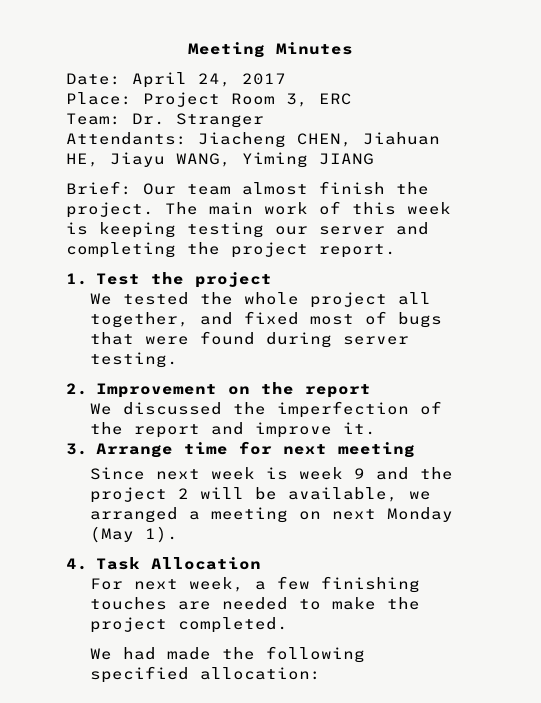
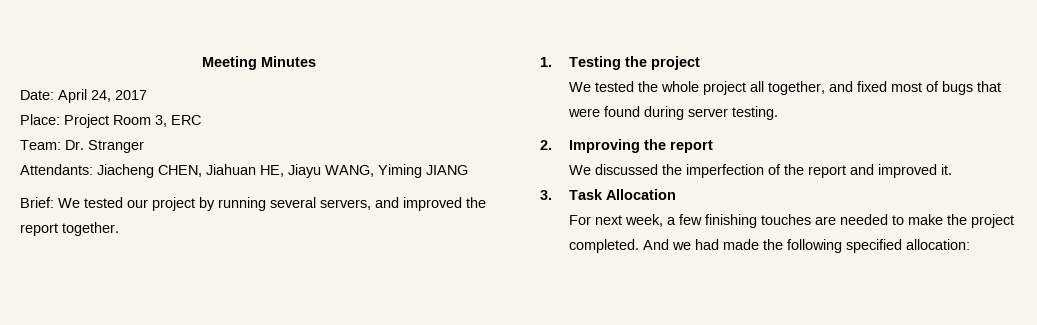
[143,181,429,195] [66,201,451,218] [66,222,429,238] [66,242,396,258] Our team almost finish the project. The main work of this week is keeping testing our server and completing the project report. -> [58,197,486,211] [20,222,119,236] We tested our project by running several servers, and improved the report together.
[95,273,140,285] Test -> [568,56,621,70] Testing
[95,383,250,398] Improvement on -> [568,139,640,153] Improving
[255,422,333,438] improve -> [877,164,937,178] improved
[95,441,415,458] [90,467,454,480] [90,487,432,503] [90,507,454,523] [90,526,179,543] [66,558,88,570] Arrange time for next meeting // Since next week is week 9 and the project 2 will be available, we arranged a meeting on next Monday (May 1). // 4. -> (552, 195) none
[90,648,113,660] // We -> [642,239,691,250] And we

